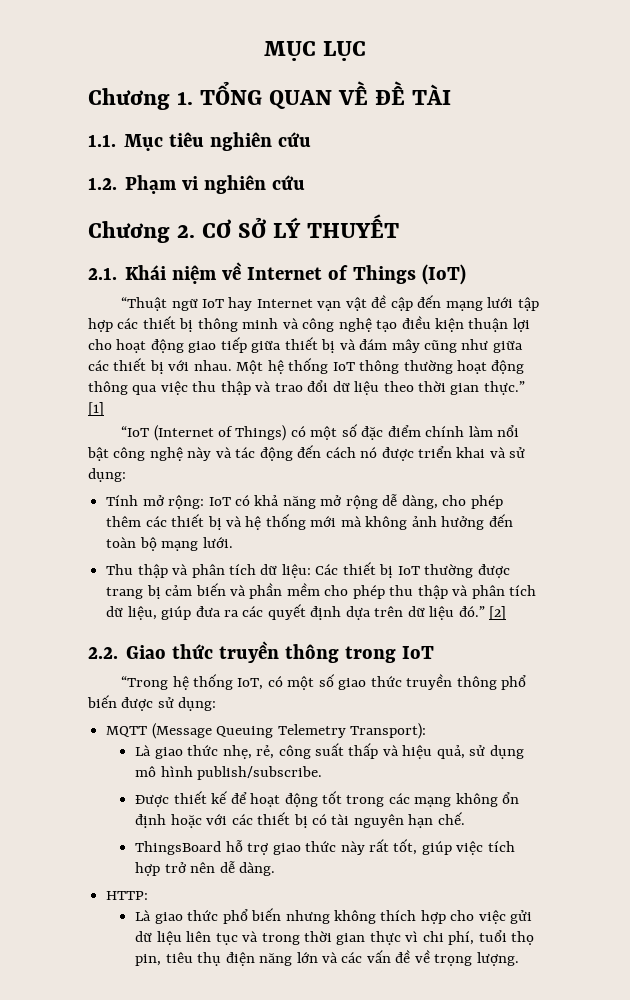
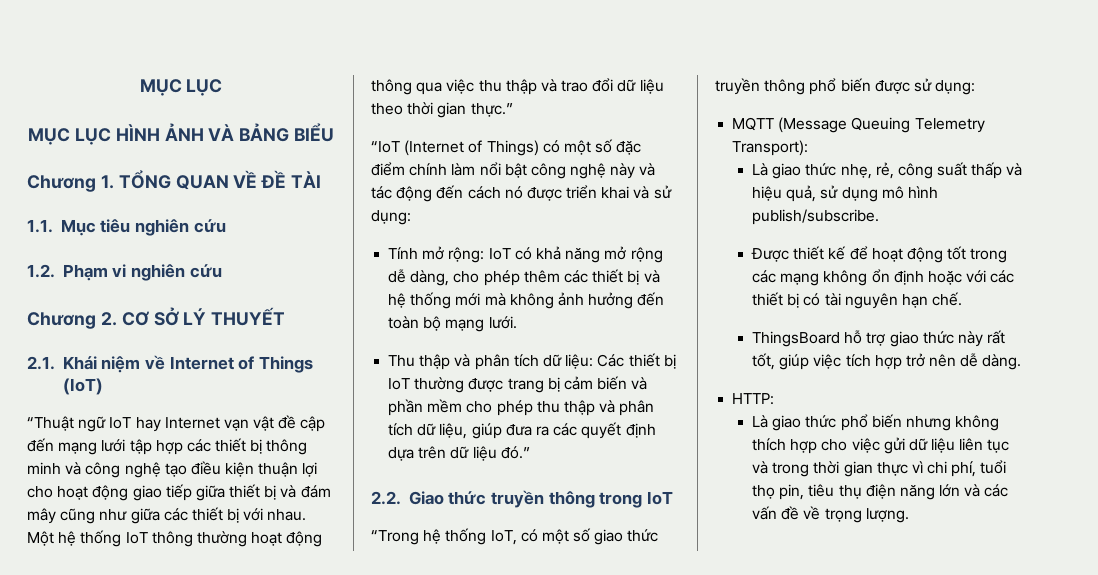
[263,41,367,61] MỤC LỤC -> [139,79,223,96] [27,123,335,145] MỤC LỤC // MỤC LỤC HÌNH ẢNH VÀ BẢNG BIỂU
[88,402,104,416] [1] -> (513, 110) none
[489,606,507,620] [2] -> (530, 452) none

